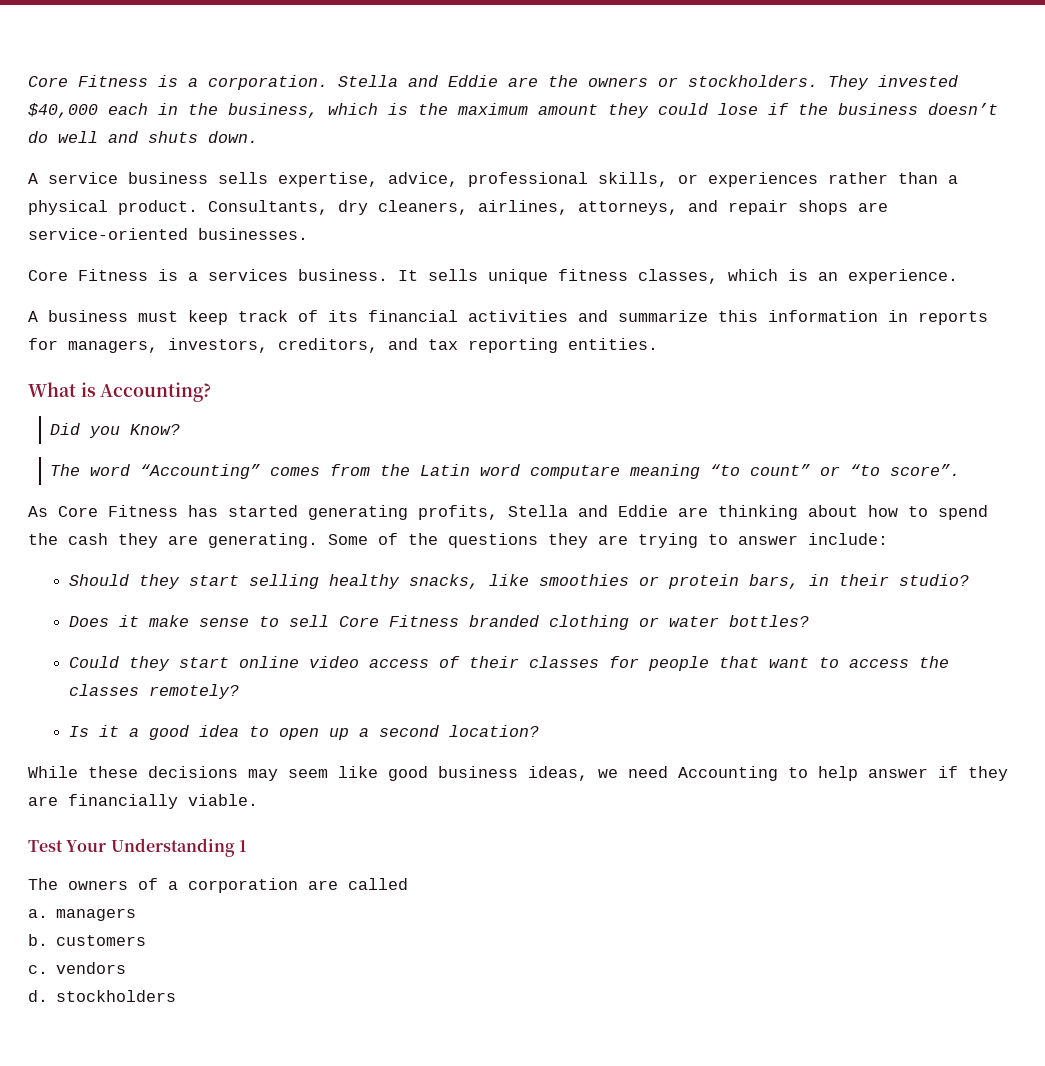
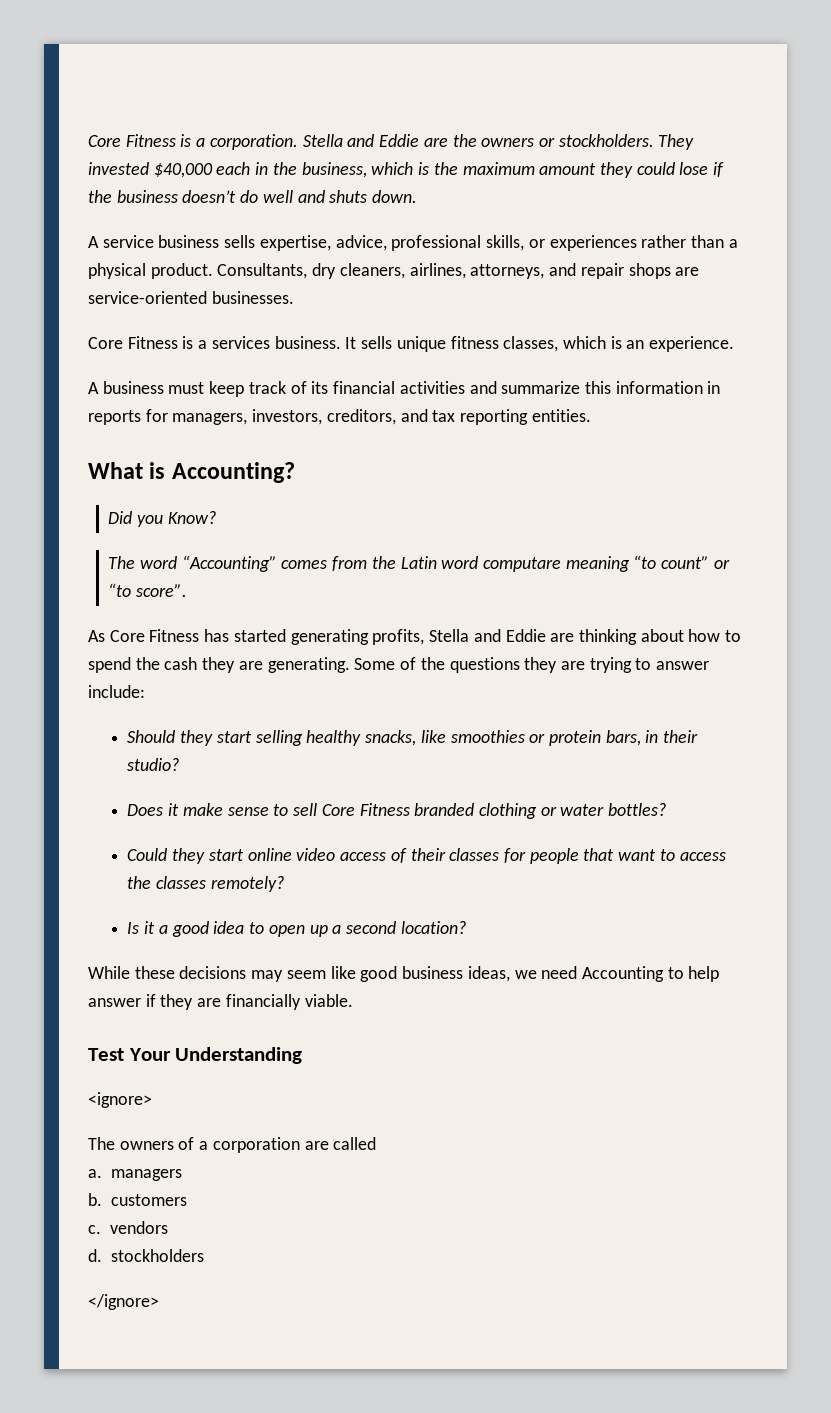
[238,840,246,852] 1 -> [88,1092,152,1108] // <ignore>
(177, 996) none -> [88,1294,159,1310] // </ignore>

